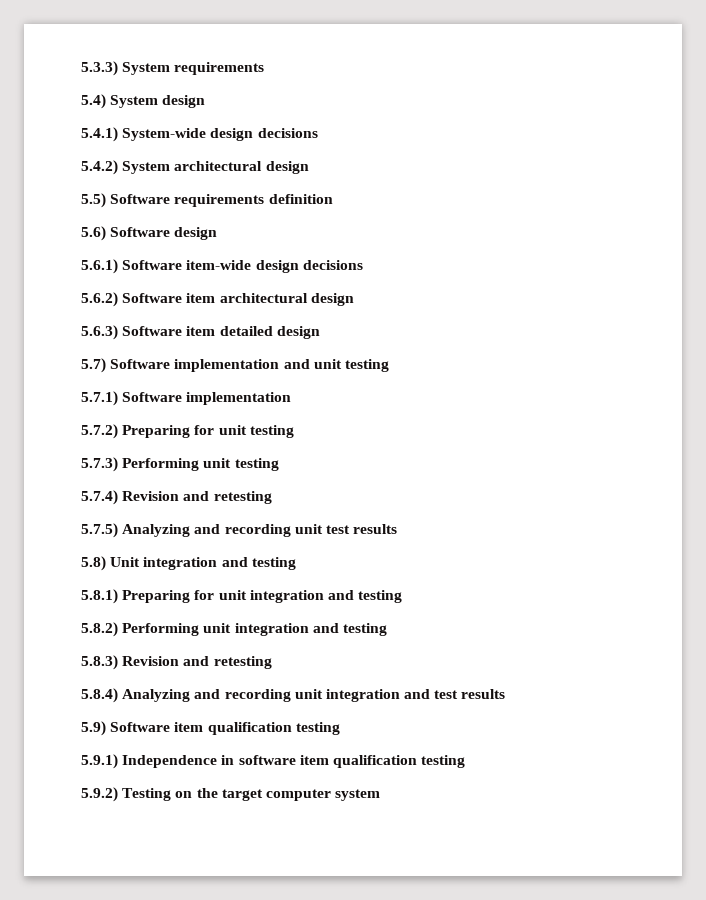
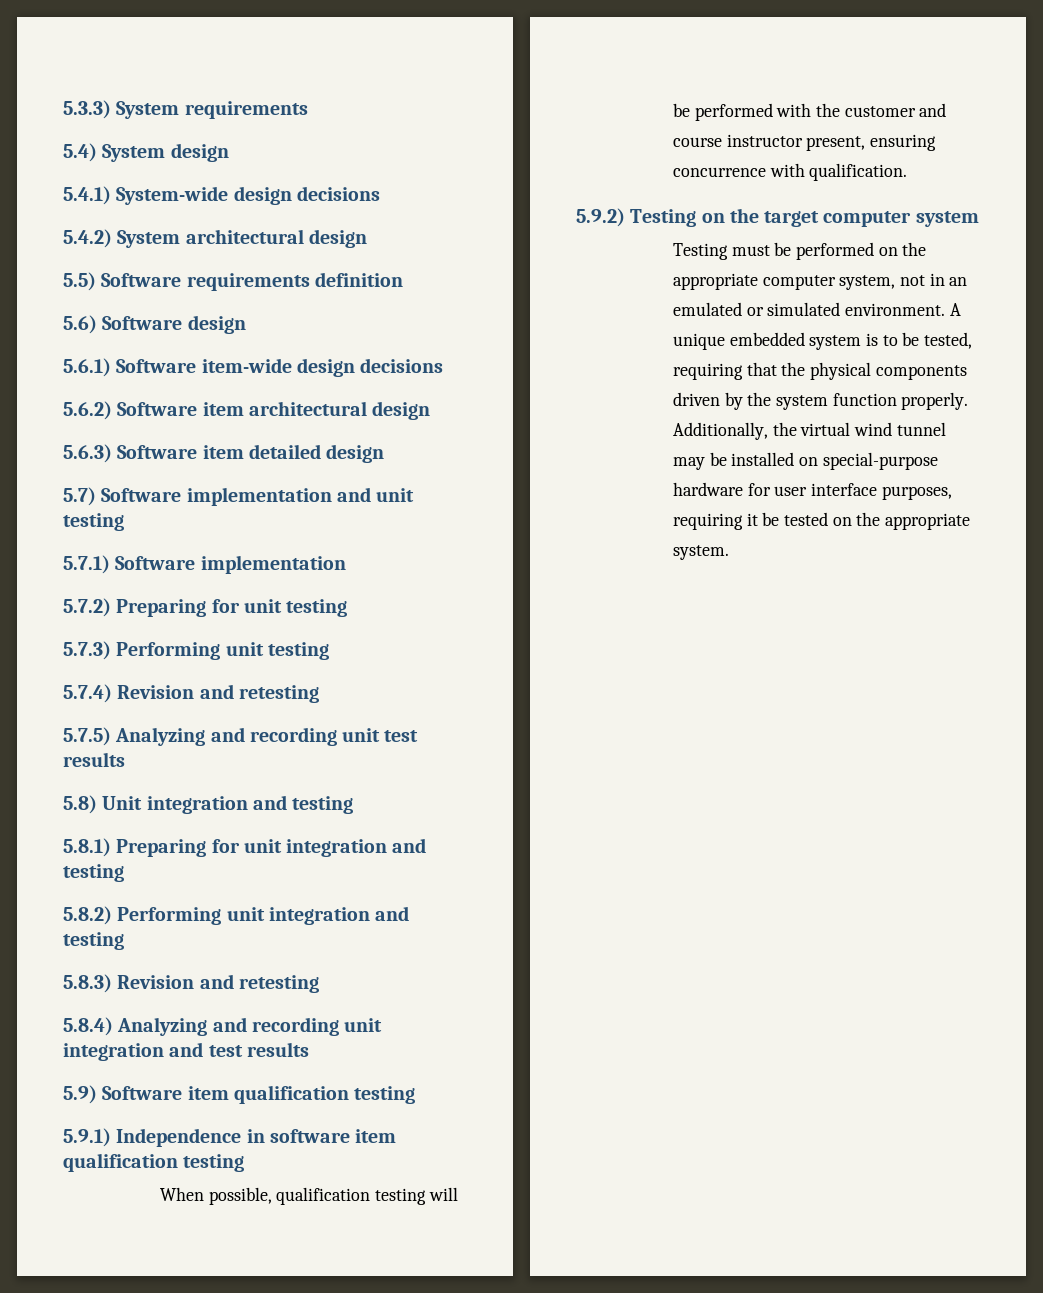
(466, 761) none -> [159,1187,458,1205] [672,103,947,121] [672,134,936,151] [672,163,908,181] // When possible, qualification testing will be performed with the customer and course instructor present, ensuring concurrence with qualification.
(381, 795) none -> [672,242,927,260] [672,273,968,290] [672,302,961,316] [672,332,973,350] [672,362,967,380] [672,392,969,410] [672,422,946,440] [672,452,938,470] [672,482,952,500] [672,512,971,530] [672,545,729,560] // Testing must be performed on the appropriate computer system, not in an emulated or simulated environment. A unique embedded system is to be tested, requiring that the physical components driven by the system function properly. Additionally, the virtual wind tunnel may be installed on special-purpose hardware for user interface purposes, requiring it be tested on the appropriate system.

